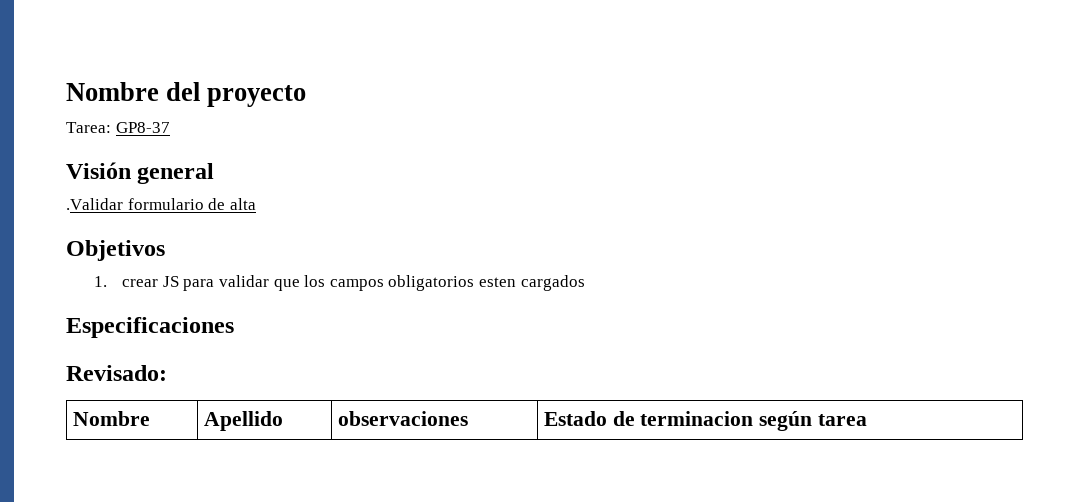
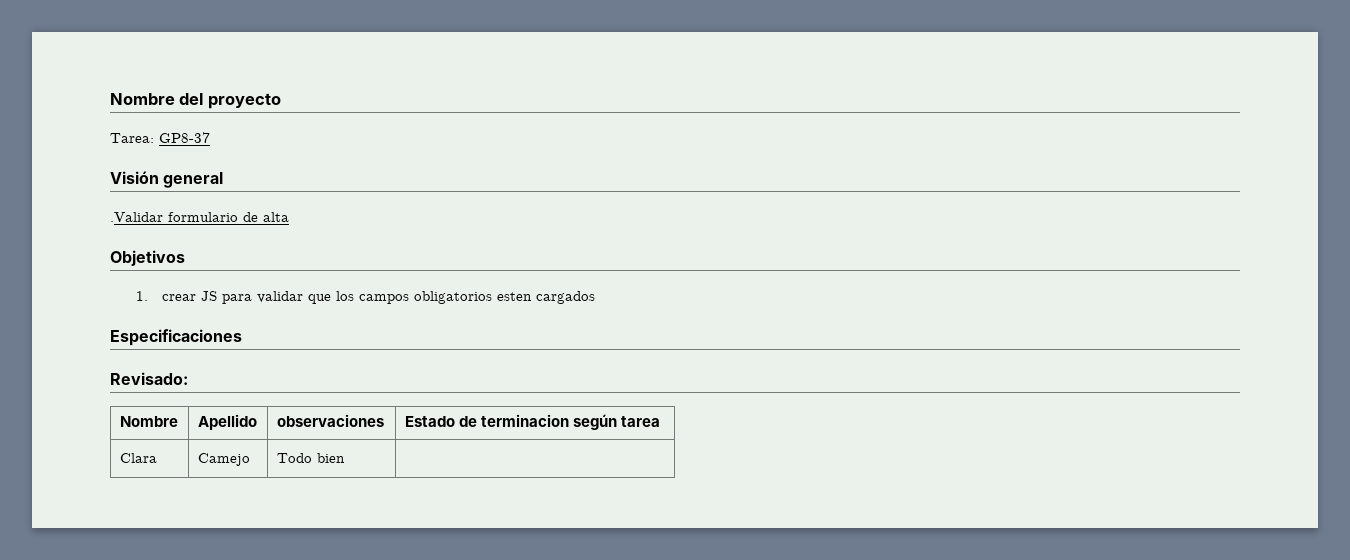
(868, 420) none -> [119,453,157,463] [197,453,250,466] [276,453,345,463] // Clara | Camejo | Todo bien |

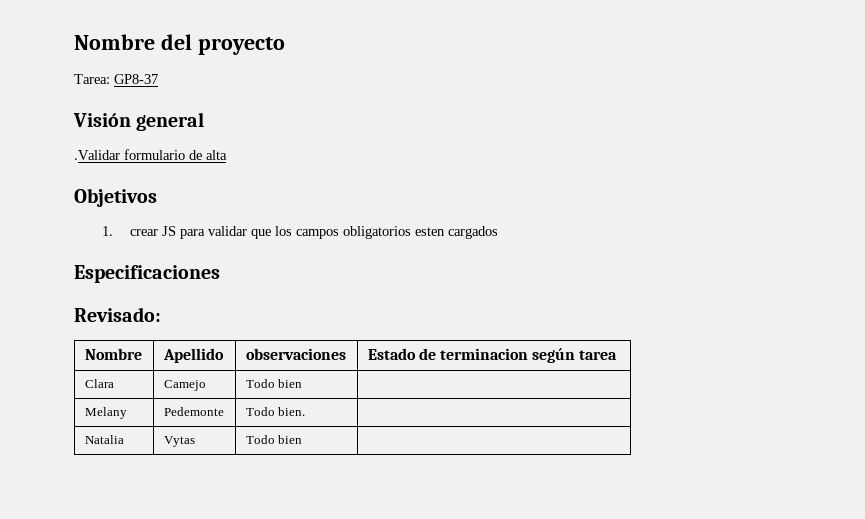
(345, 458) none -> [84,407,127,419] [163,407,224,416] [245,407,306,416] [84,435,124,444] [163,436,195,447] [245,435,303,444] // Melany | Pedemonte | Todo bien. | // Natalia | Vytas | Todo bien |

